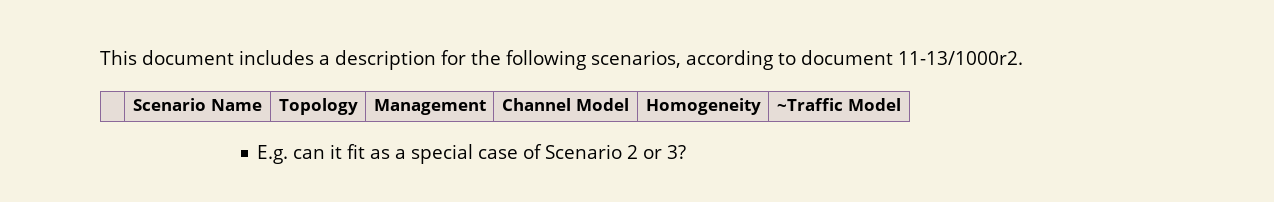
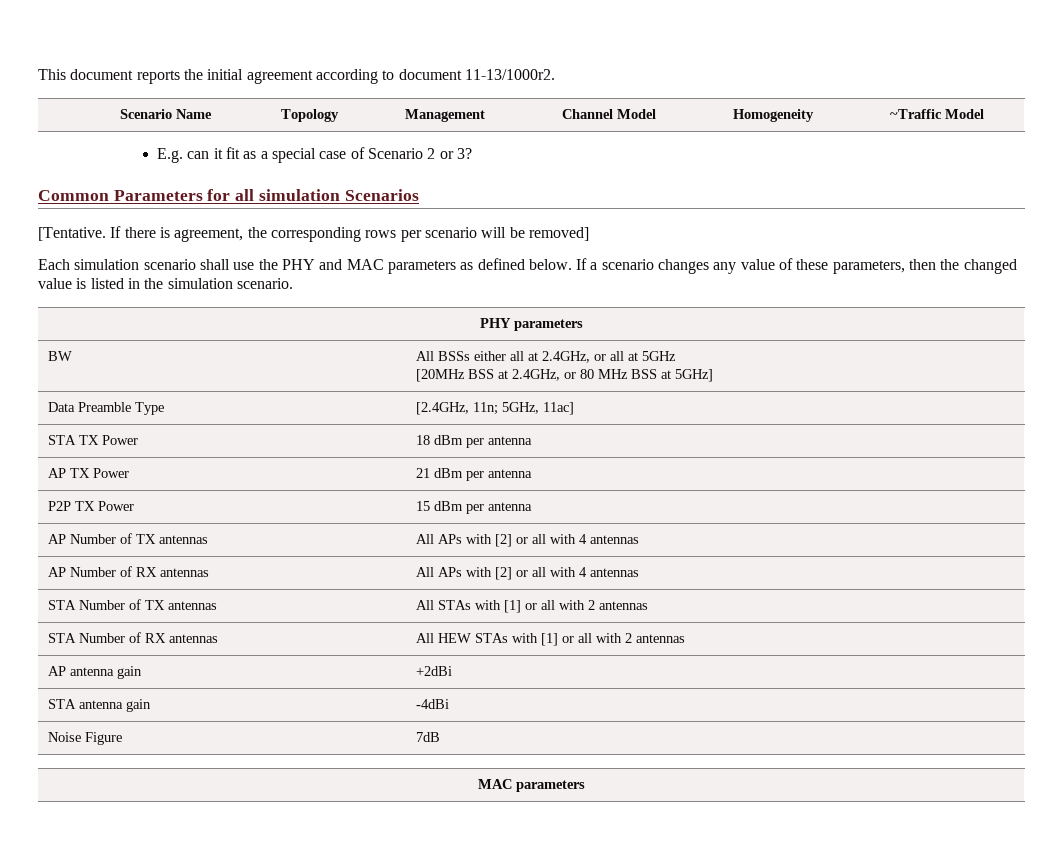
[239,50,681,70] includes a description for the following scenarios, -> [136,69,313,84] reports the initial agreement
(687, 152) none -> [38,189,419,201] [38,226,589,242] [38,258,1017,274] [38,278,293,289] [480,318,583,331] [48,351,73,361] [416,351,677,363] [416,369,714,382] [48,402,165,415] [416,402,575,415] [48,435,139,445] [416,435,533,448] [48,468,130,478] [416,468,533,481] [48,501,135,511] [416,501,533,514] [48,533,209,544] [416,534,640,547] [48,566,210,577] [416,567,640,580] [48,599,218,610] [416,600,649,613] [48,632,219,643] [416,633,686,646] [48,666,143,679] [416,666,453,676] [48,699,152,712] [416,699,450,709] [48,732,123,745] [416,732,441,742] [478,779,585,792] // Common Parameters for all simulation Scenarios // [Tentative. If there is agreement, the corresponding rows per scenario will be removed] // Each simulation scenario shall use the PHY and MAC parameters as defined below. If a scenario changes any value of these parameters, then the changed value is listed in the simulation scenario. // PHY parameters // BW | All BSSs either all at 2.4GHz, or all at 5GHz // [20MHz BSS at 2.4GHz, or 80 MHz BSS at 5GHz] // Data Preamble Type | [2.4GHz, 11n; 5GHz, 11ac] // STA TX Power | 18 dBm per antenna // AP TX Power | 21 dBm per antenna // P2P TX Power | 15 dBm per antenna // AP Number of TX antennas | All APs with [2] or all with 4 antennas // AP Number of RX antennas | All APs with [2] or all with 4 antennas // STA Number of TX antennas | All STAs with [1] or all with 2 antennas // STA Number of RX antennas | All HEW STAs with [1] or all with 2 antennas // AP antenna gain | +2dBi // STA antenna gain | -4dBi // Noise Figure | 7dB // MAC parameters

